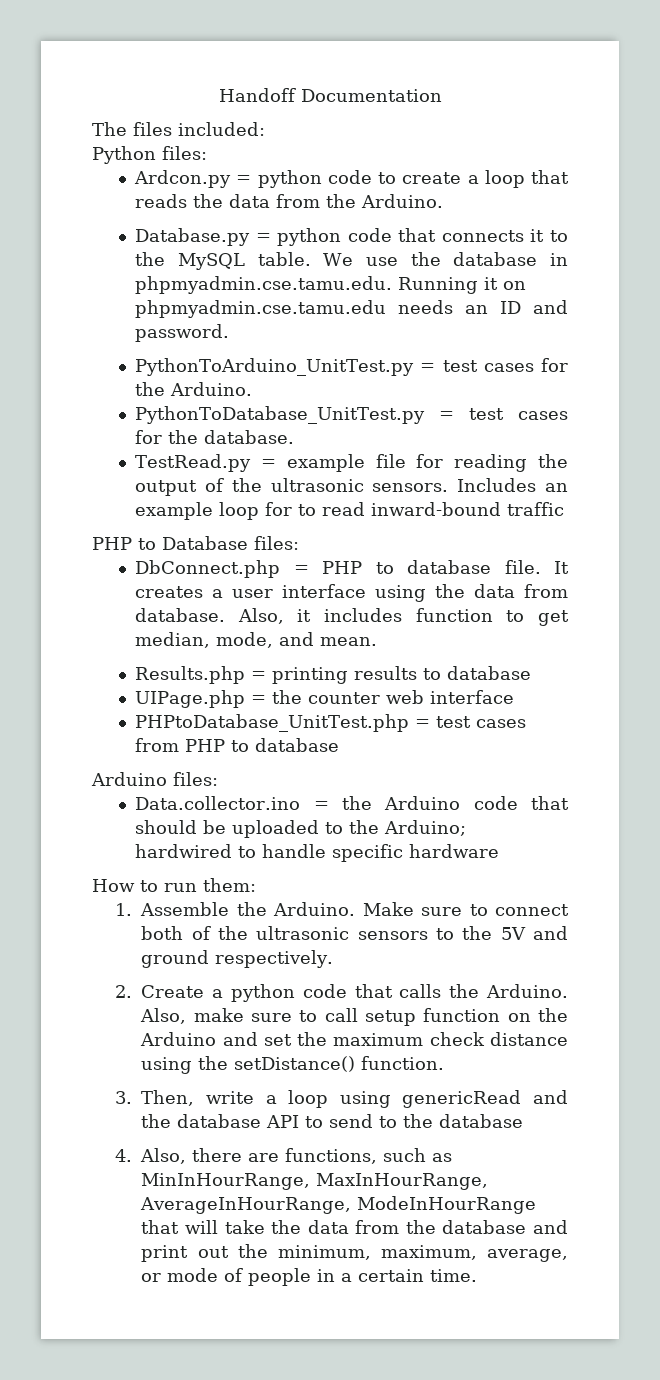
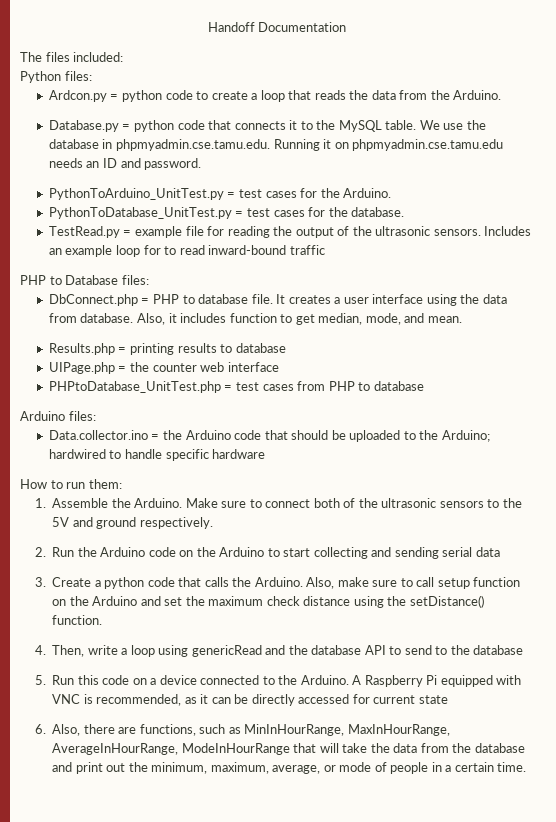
(133, 991) none -> [52,547,500,559] [34,577,46,587] Run the Arduino code on the Arduino to start collecting and sending serial data // 3.
[115,1091,133,1104] 3. -> [34,645,46,655] 4.
[115,1149,133,1162] 4. -> [34,675,522,687] [52,694,448,706] [34,724,46,734] 5. Run this code on a device connected to the Arduino. A Raspberry Pi equipped with VNC is recommended, as it can be directly accessed for current state // 6.

